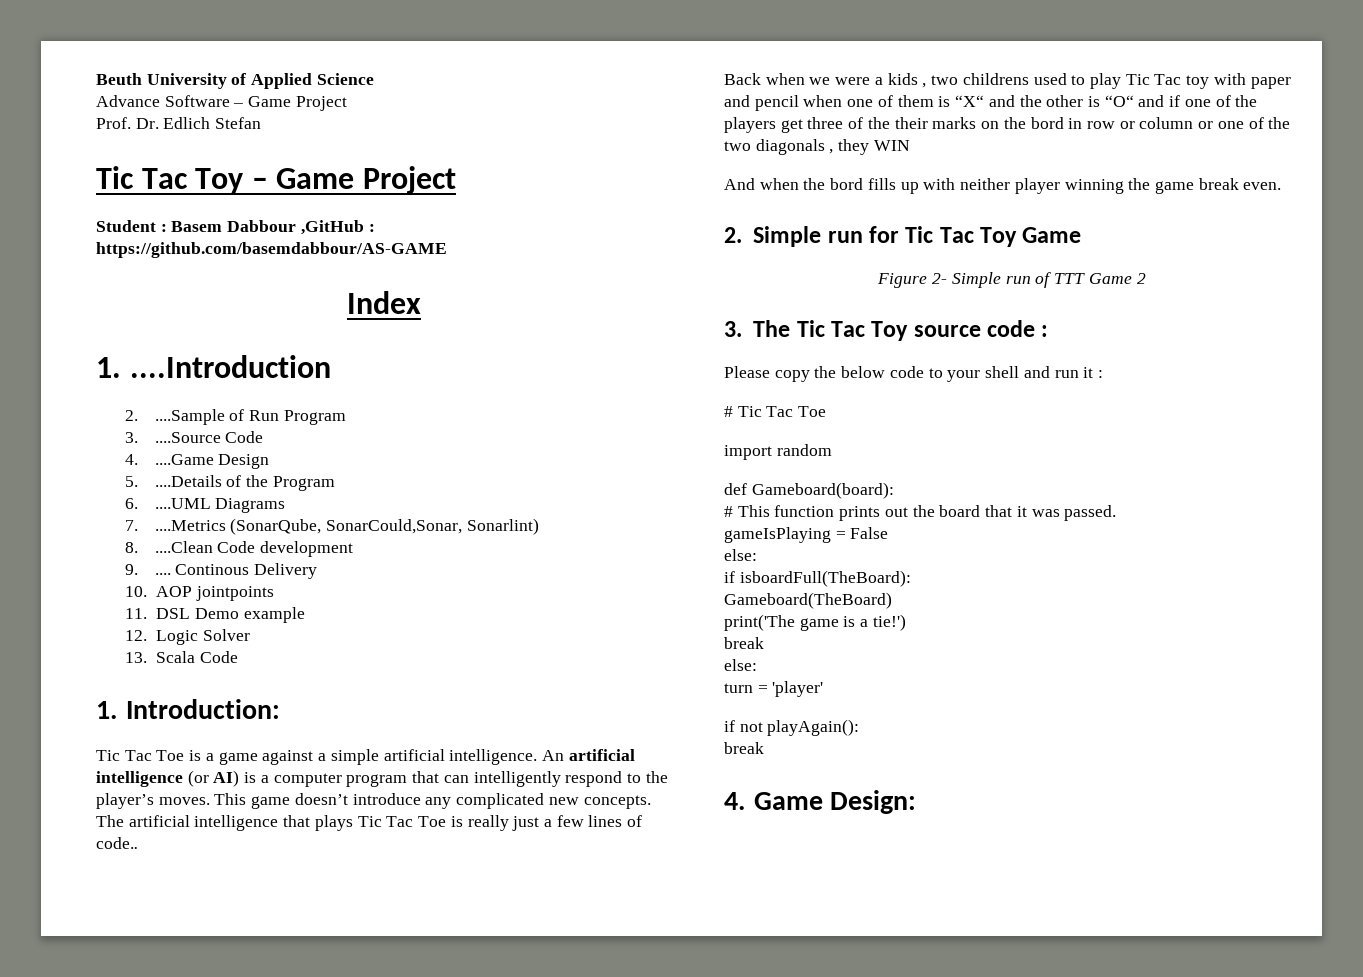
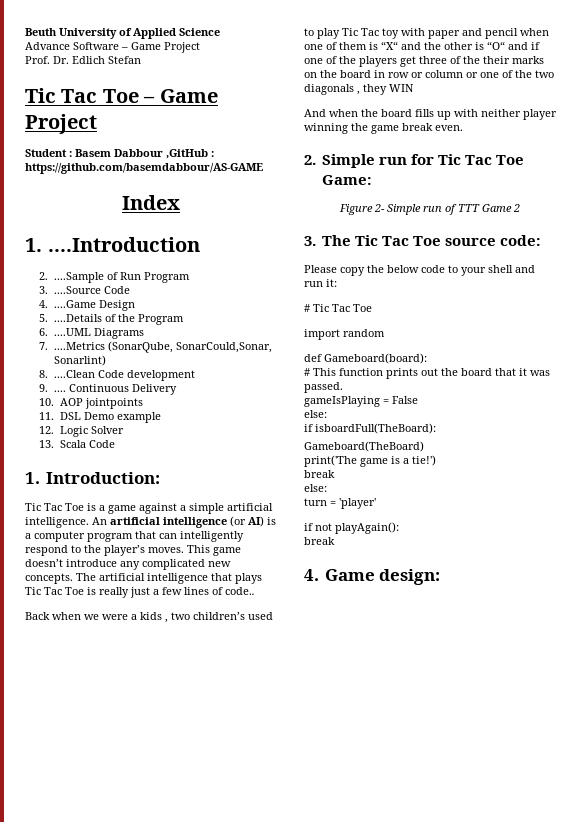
[195,168,244,194] Toy -> [102,89,139,103] Toe
[175,564,250,575] Continous -> [68,384,129,392] Continuous
[962,73,1029,85] childrens -> [193,612,245,620] children’s
[1030,117,1064,129] bord -> [340,70,371,78] board
[830,178,864,190] bord -> [381,109,412,117] board
[980,227,1082,247] Toy Game -> [495,155,524,165] [321,175,372,185] Toe Game:
[871,320,1049,341] Toy source code : -> [412,235,541,246] Toe source code:
[1083,367,1103,378] it : -> [326,279,337,287] it:
[830,790,917,814] Design: -> [379,569,441,585] design:

